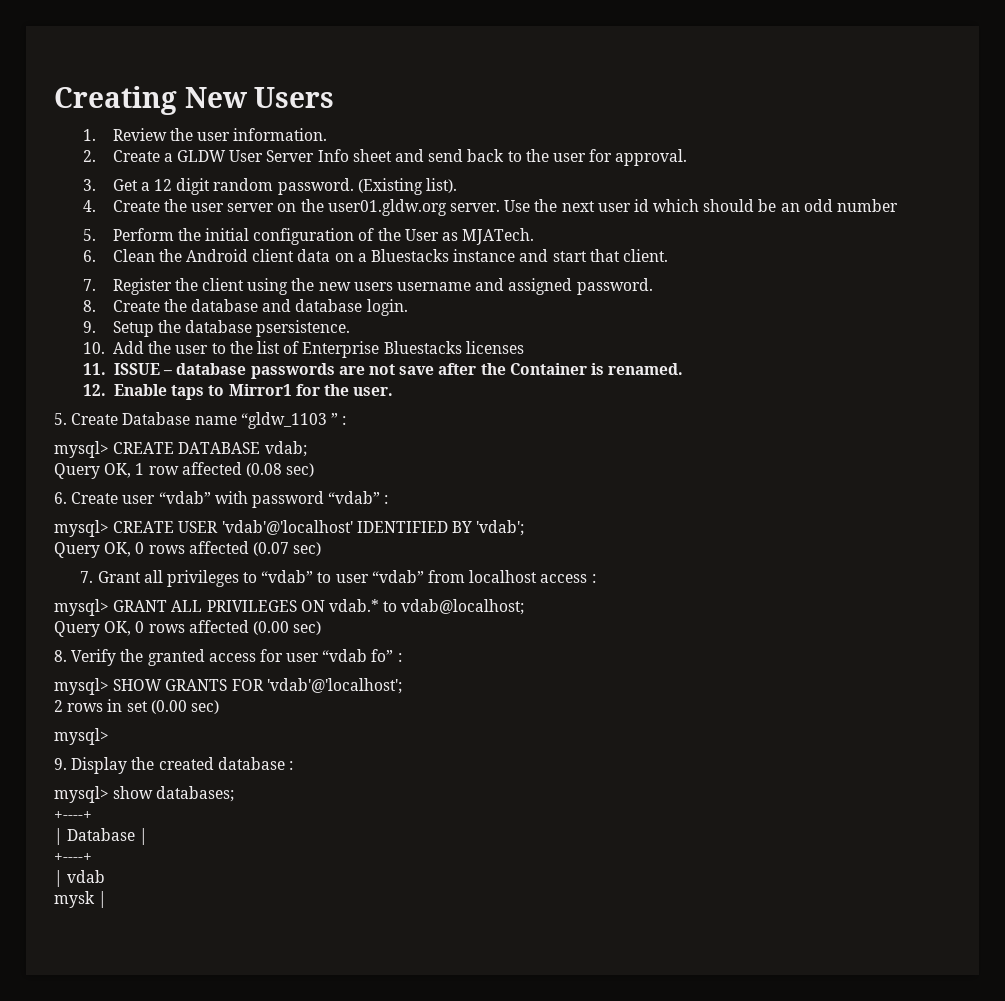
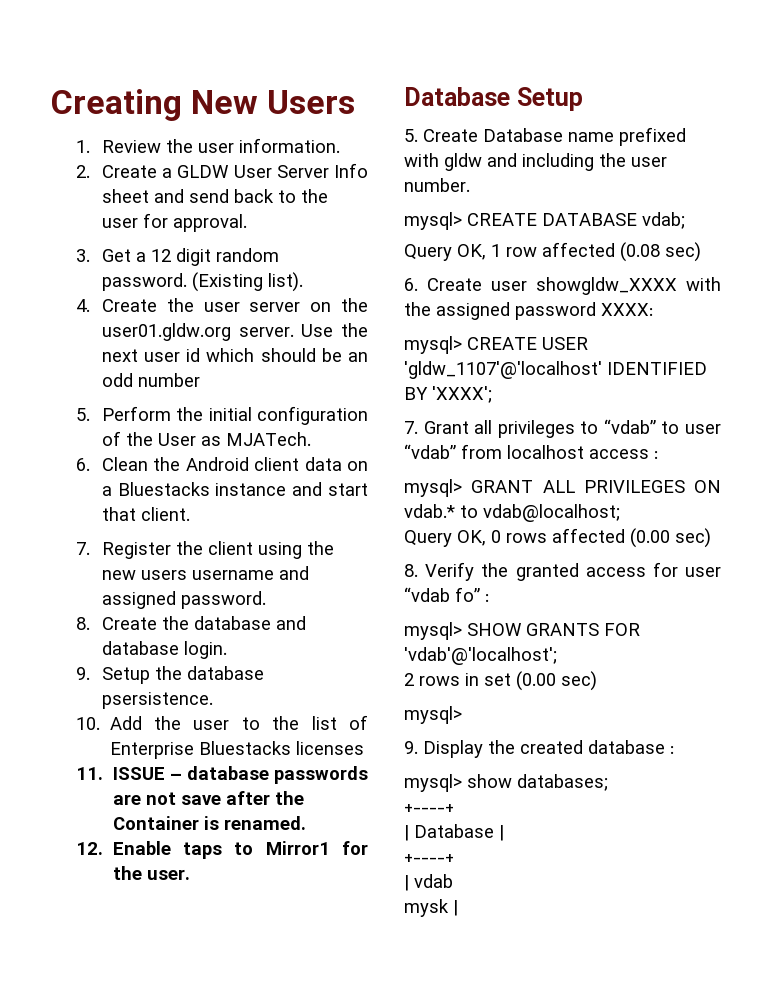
(394, 391) none -> [404,87,583,111] // Database Setup
[240,412,347,429] “gldw_1103 ” : -> [619,127,686,146] [404,153,667,171] [404,178,470,192] prefixed with gldw and including the user number.
[158,491,389,508] “vdab” with password “vdab” : -> [536,277,721,295] [404,302,653,320] showgldw_XXXX with the assigned password XXXX:
[221,520,353,535] 'vdab'@'localhost' -> [404,361,602,379] 'gldw_1107'@'localhost'
[476,520,525,536] [54,541,322,558] 'vdab'; // Query OK, 0 rows affected (0.07 sec) -> [432,386,492,403] 'XXXX';

